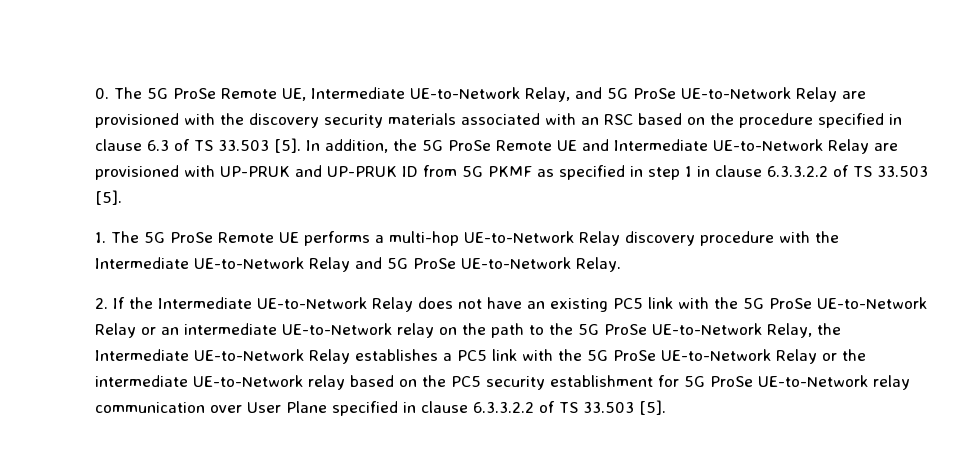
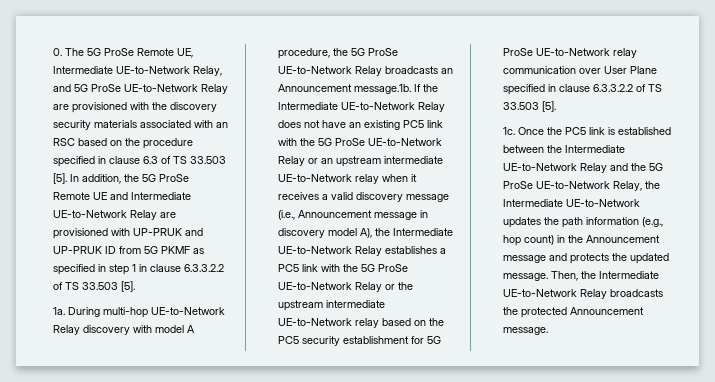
[94,231,839,246] [94,257,621,272] [94,298,108,309] 1. The 5G ProSe Remote UE performs a multi-hop UE-to-Network Relay discovery procedure with the Intermediate UE-to-Network Relay and 5G ProSe UE-to-Network Relay. // 2. -> [53,307,226,318] [53,325,196,335] [278,48,399,59] [278,66,454,76] [278,84,412,94] 1a. During multi-hop UE-to-Network Relay discovery with model A procedure, the 5G ProSe UE-to-Network Relay broadcasts an Announcement message.1b.
[183,323,812,338] intermediate UE-to-Network relay on the path to the 5G ProSe UE-to-Network Relay, -> [336,156,444,167] [278,174,418,184] [278,192,450,202] [278,210,429,220] [278,228,373,238] upstream intermediate UE-to-Network relay when it receives a valid discovery message (i.e., Announcement message in discovery model A),
(866, 355) none -> [278,300,324,311] upstream
(666, 407) none -> [503,127,672,135] [503,145,626,153] [503,163,664,173] [503,181,661,191] [503,199,641,207] [503,217,664,228] [503,235,661,246] [503,253,670,264] [503,271,660,281] [503,289,664,299] [503,307,645,318] [503,327,549,335] // 1c. Once the PC5 link is established between the Intermediate UE-to-Network Relay and the 5G ProSe UE-to-Network Relay, the Intermediate UE-to-Network updates the path information (e.g., hop count) in the Announcement message and protects the updated message. Then, the Intermediate UE-to-Network Relay broadcasts the protected Announcement message.

